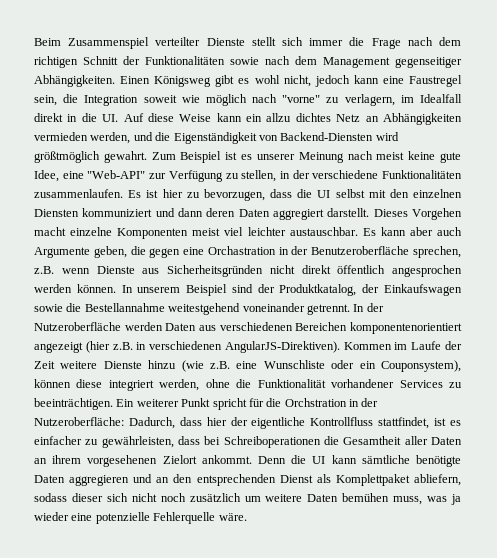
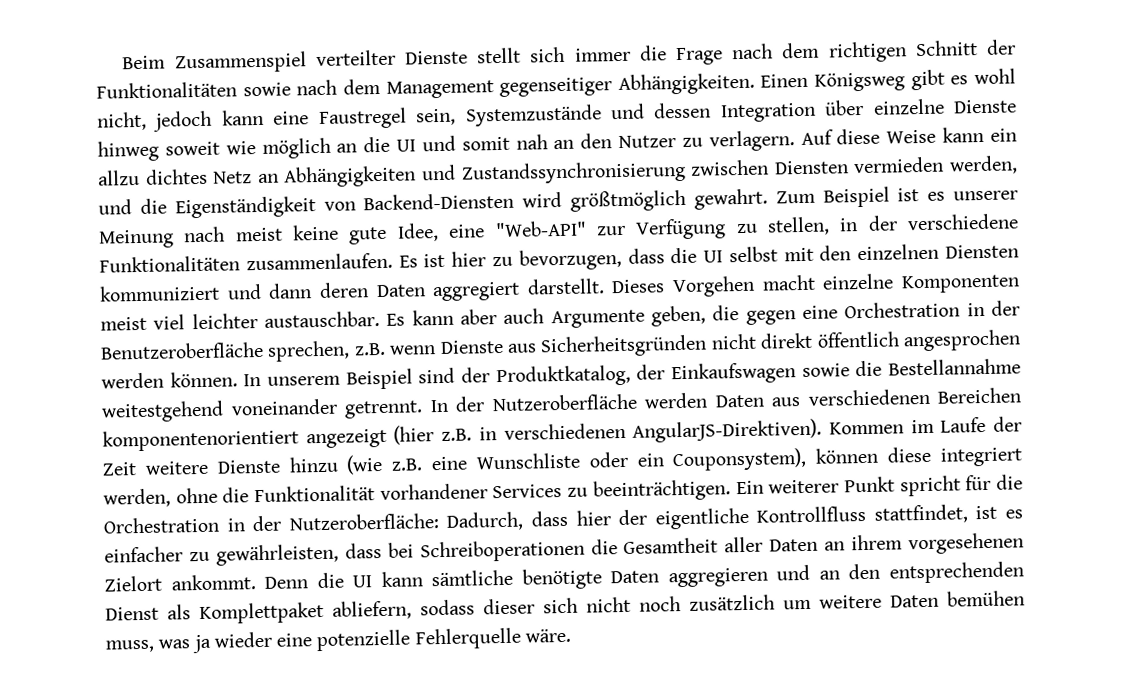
[63,94,463,106] [34,113,119,122] die Integration soweit wie möglich nach "vorne" zu verlagern, im Idealfall direkt in die UI. -> [464,98,1017,127] [97,130,795,162] Systemzustände und dessen Integration über einzelne Dienste hinweg soweit wie möglich an die UI und somit nah an den Nutzer zu verlagern.
(462, 119) none -> [421,159,849,185] und Zustandssynchronisierung zwischen Diensten
[207,246,276,255] Orchastration -> [844,301,961,319] Orchestration
[284,398,347,407] Orchstration -> [103,516,220,534] Orchestration

